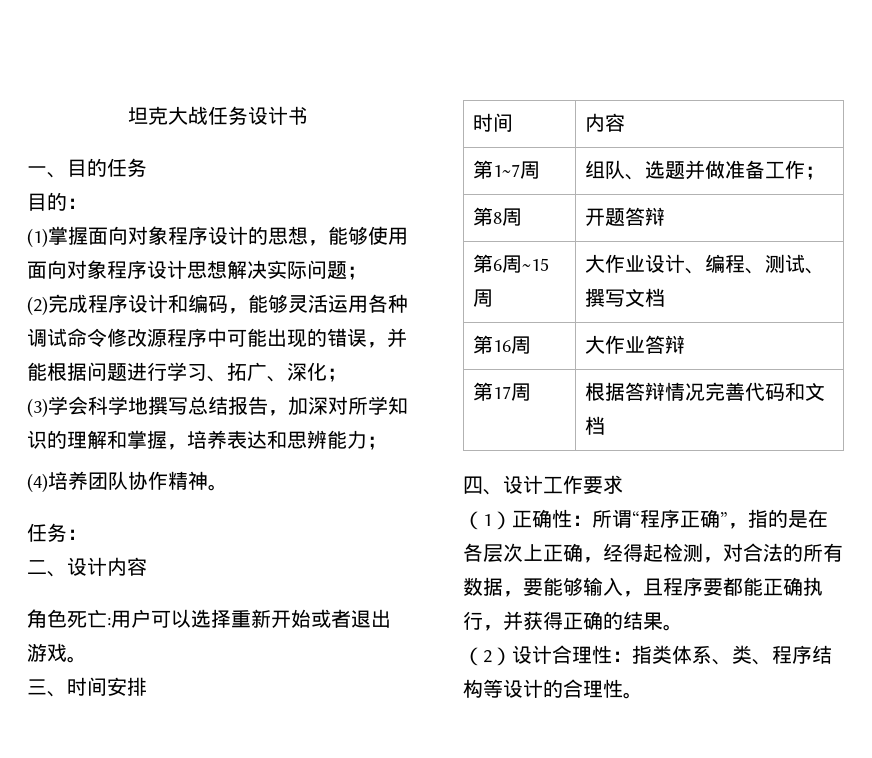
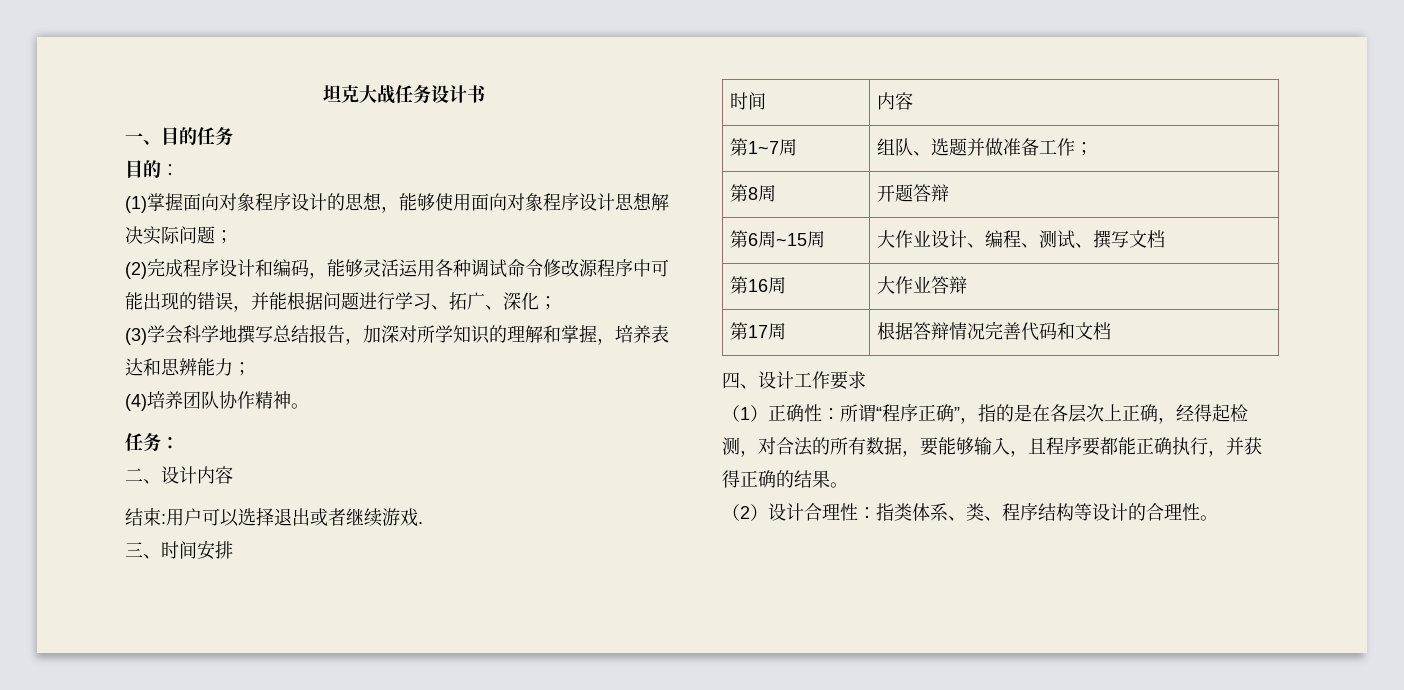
[27,609,107,628] 角色死亡 -> [125,508,161,526] 结束
[231,609,391,628] [27,643,87,663] 重新开始或者退出游戏。 -> [274,508,423,527] 退出或者继续游戏.

